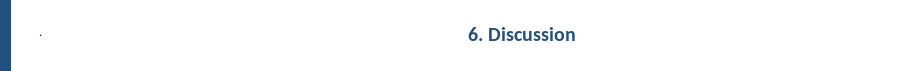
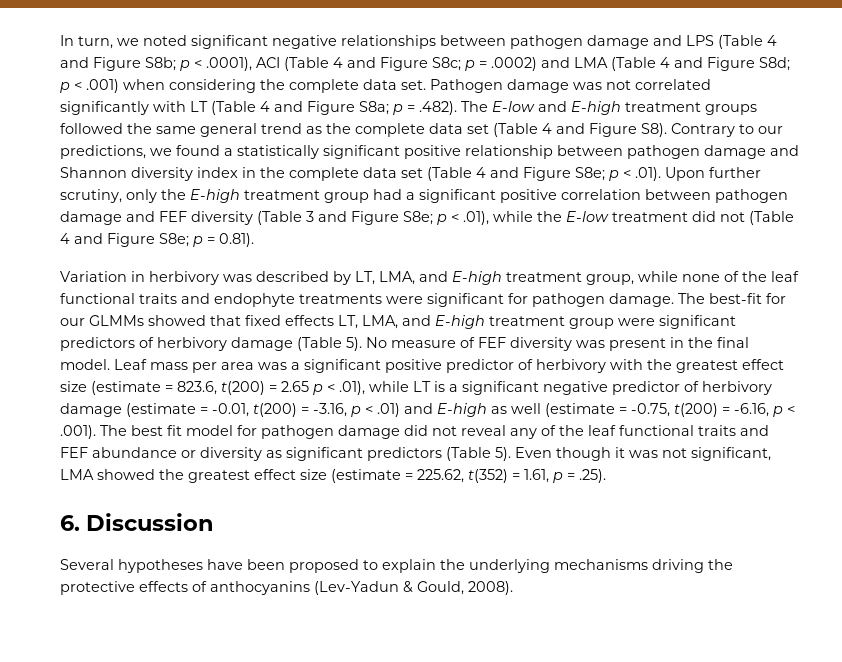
[39,34,42,36] [468,27,577,41] . // 6. Discussion -> [60,35,777,49] [60,57,790,71] [60,79,711,93] [60,101,757,115] [60,123,783,137] [60,145,799,159] [60,167,761,181] [60,189,788,203] [60,211,794,225] [60,233,254,247] [60,271,799,285] [60,293,786,307] [60,315,736,329] [60,337,749,351] [60,359,784,373] [60,381,772,395] [60,403,795,417] [60,425,769,439] [60,447,771,461] [60,469,606,483] [60,513,215,531] [60,559,733,573] [60,581,513,595] In turn, we noted significant negative relationships between pathogen damage and LPS (Table 4 and Figure S8b; p < .0001), ACI (Table 4 and Figure S8c; p = .0002) and LMA (Table 4 and Figure S8d; p < .001) when considering the complete data set. Pathogen damage was not correlated significantly with LT (Table 4 and Figure S8a; p = .482). The E-low and E-high treatment groups followed the same general trend as the complete data set (Table 4 and Figure S8). Contrary to our predictions, we found a statistically significant positive relationship between pathogen damage and Shannon diversity index in the complete data set (Table 4 and Figure S8e; p < .01). Upon further scrutiny, only the E-high treatment group had a significant positive correlation between pathogen damage and FEF diversity (Table 3 and Figure S8e; p < .01), while the E-low treatment did not (Table 4 and Figure S8e; p = 0.81). // Variation in herbivory was described by LT, LMA, and E-high treatment group, while none of the leaf functional traits and endophyte treatments were significant for pathogen damage. The best-fit for our GLMMs showed that fixed effects LT, LMA, and E-high treatment group were significant predictors of herbivory damage (Table 5). No measure of FEF diversity was present in the final model. Leaf mass per area was a significant positive predictor of herbivory with the greatest effect size (estimate = 823.6, t(200) = 2.65 p < .01), while LT is a significant negative predictor of herbivory damage (estimate = -0.01, t(200) = -3.16, p < .01) and E-high as well (estimate = -0.75, t(200) = -6.16, p < .001). The best fit model for pathogen damage did not reveal any of the leaf functional traits and FEF abundance or diversity as significant predictors (Table 5). Even though it was not significant, LMA showed the greatest effect size (estimate = 225.62, t(352) = 1.61, p = .25). // 6. Discussion // Several hypotheses have been proposed to explain the underlying mechanisms driving the protective effects of anthocyanins (Lev-Yadun & Gould, 2008).

